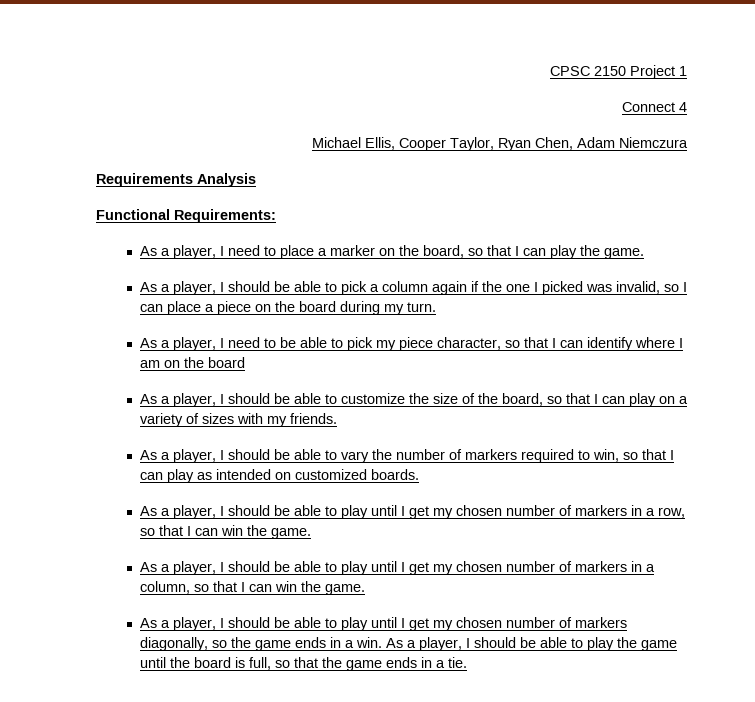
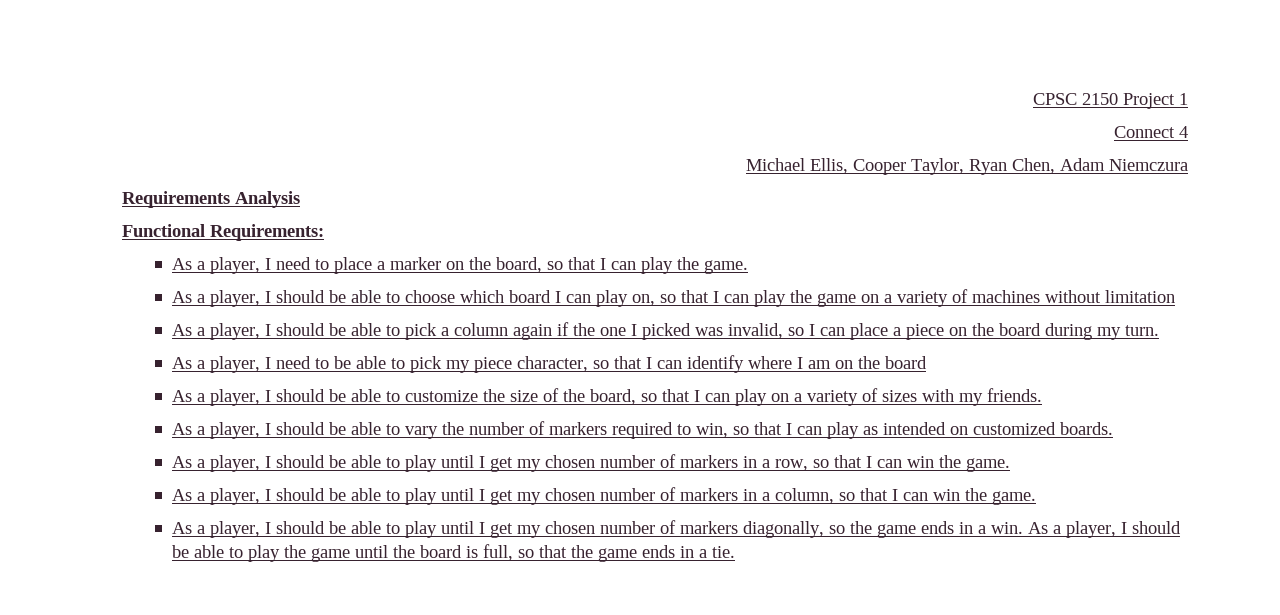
(644, 253) none -> [171,289,1175,307] // As a player, I should be able to choose which board I can play on, so that I can play the game on a variety of machines without limitation

